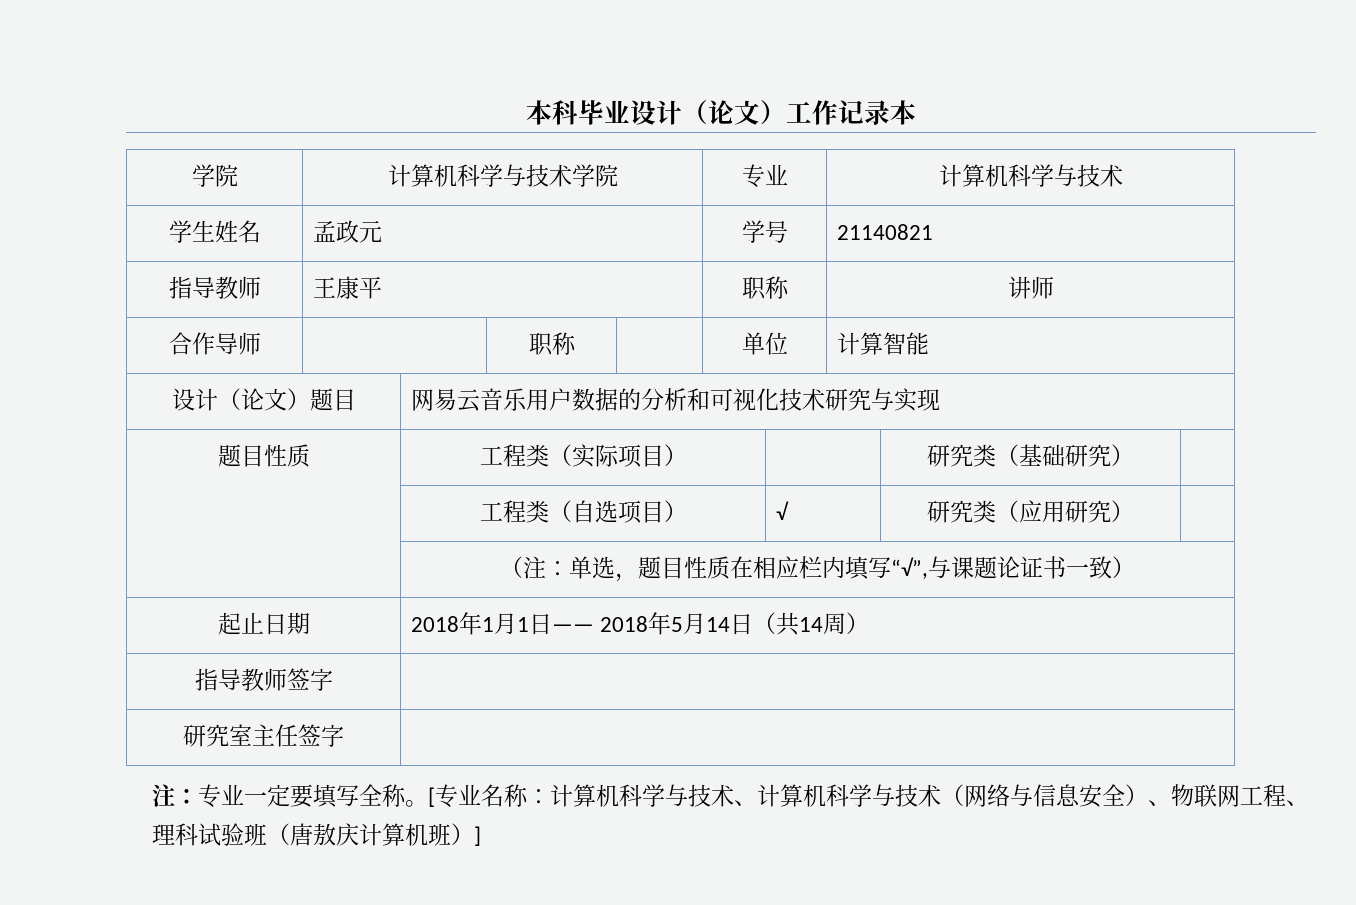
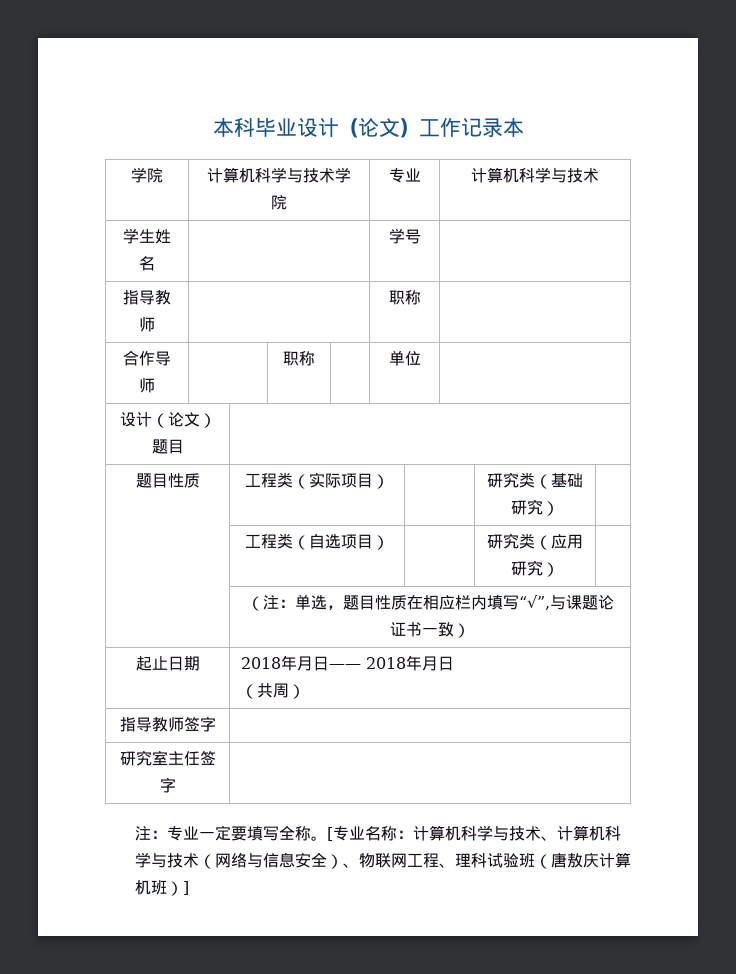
[312,220,382,243] 孟政元 -> (155, 263) none
[836,224,933,240] 21140821 -> (421, 236) none
[312,276,382,299] [741,276,789,300] [1007,276,1054,299] 王康平 | 职称 | 讲师 -> [388,290,421,305] | 职称 |
[836,332,929,355] 计算智能 -> (421, 358) none
[410,388,940,412] 网易云音乐用户数据的分析和可视化技术研究与实现 -> (184, 446) none
[775,501,789,520] √ -> (389, 542) none
[481,613,529,634] 1月1 -> [296,656,313,671] 月
[670,612,823,636] 5月14日（共14 -> [421,656,454,671] [240,683,273,699] 月日 // （共

